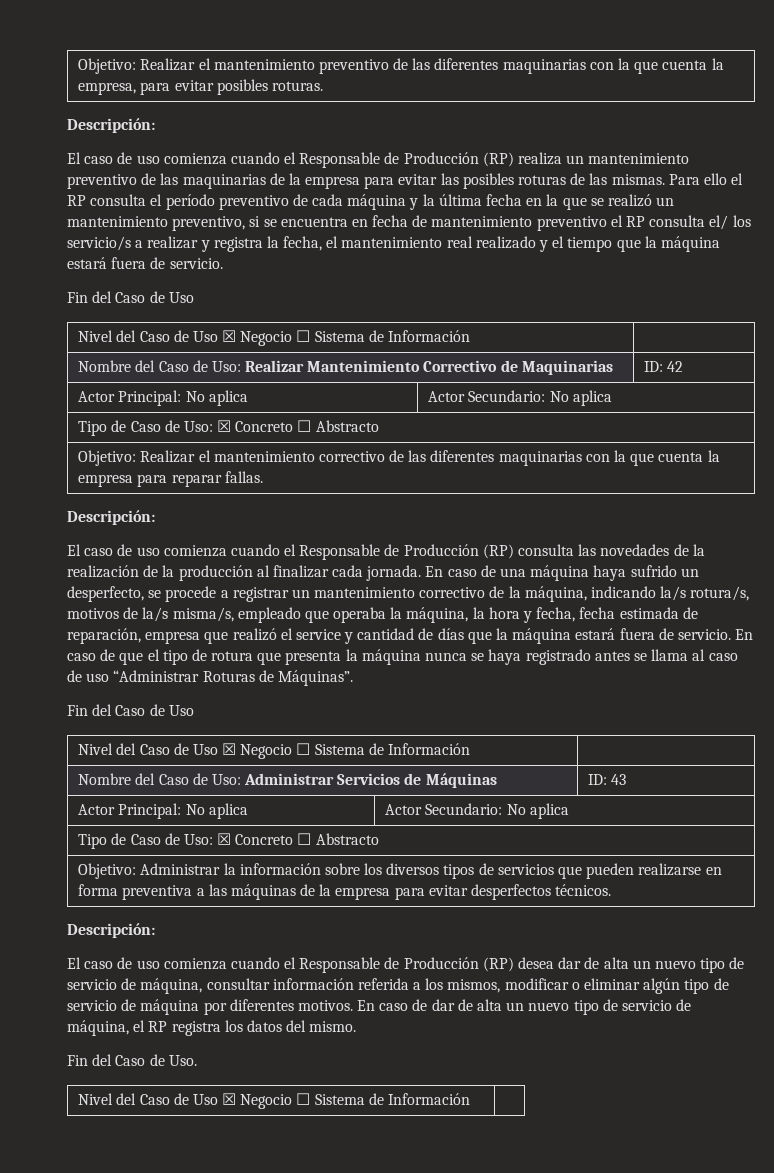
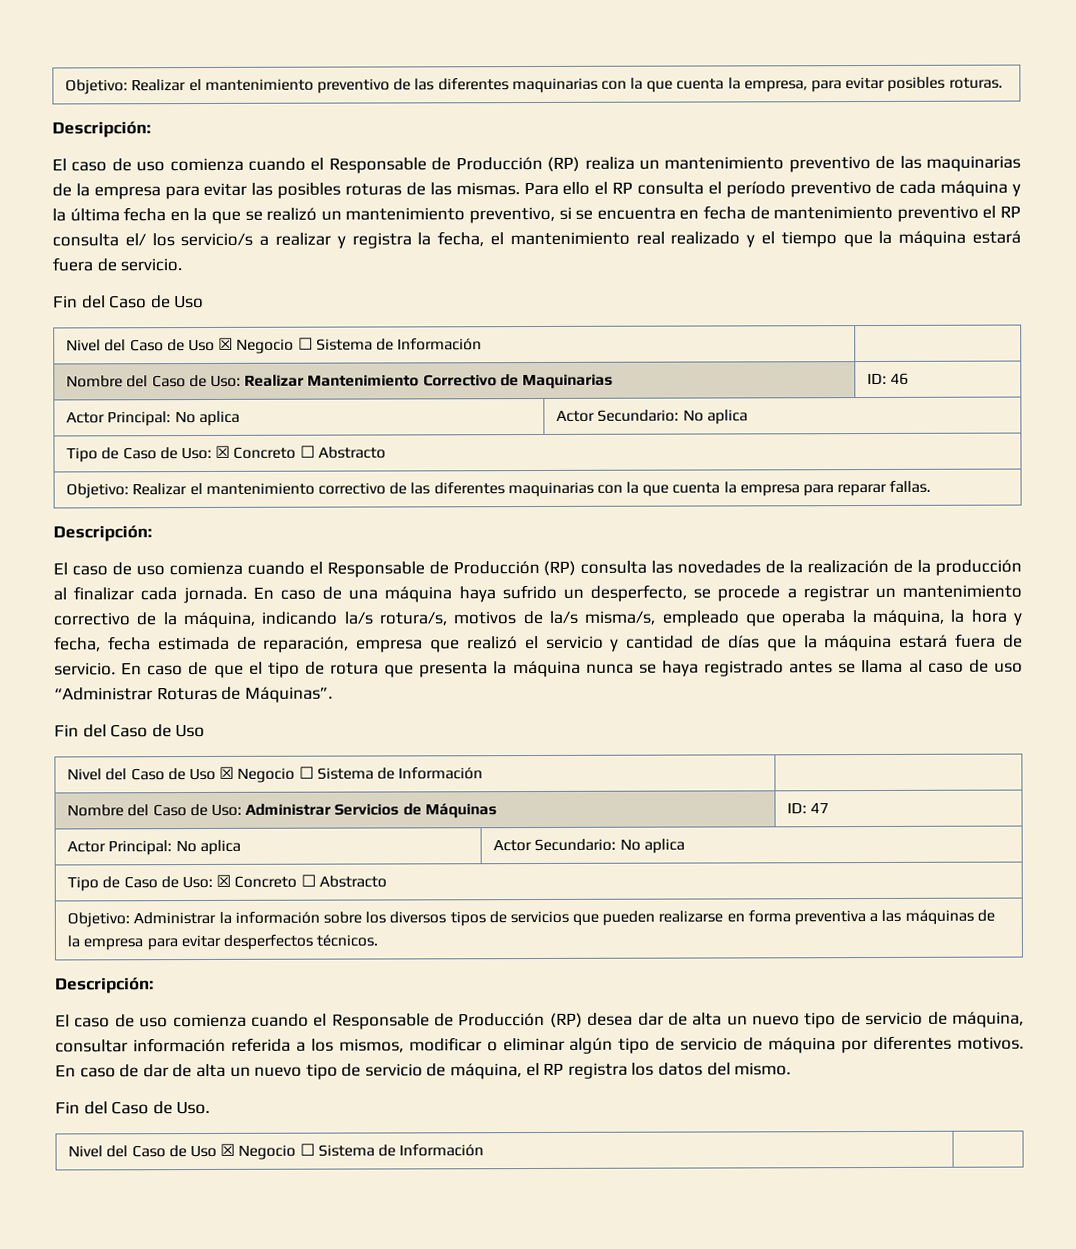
[667,361,684,372] 42 -> [890,372,910,385] 46
[295,629,341,640] service -> [545,635,604,649] servicio
[611,774,627,785] 43 -> [810,802,830,814] 47

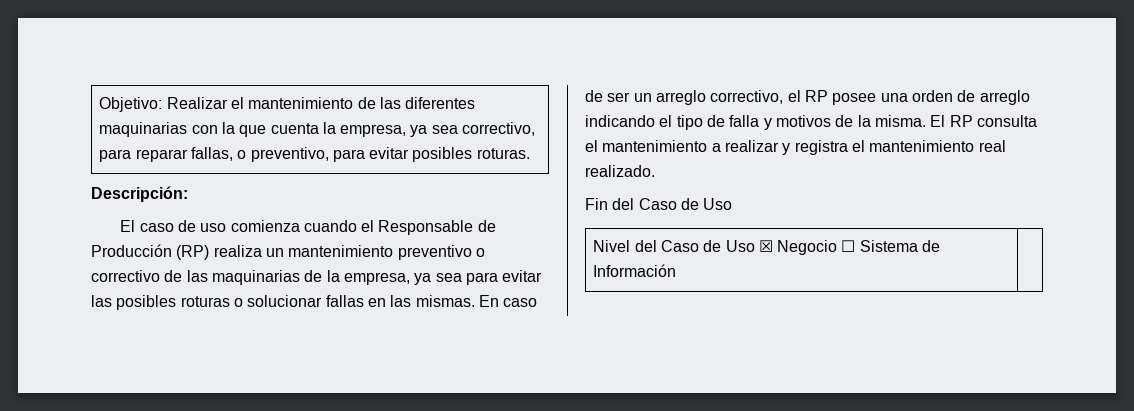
[65,78,390,95] Objetivo: Realizar el mantenimiento preventivo -> [99,97,354,112] Objetivo: Realizar el mantenimiento
(808, 86) none -> [410,122,536,137] [99,147,329,162] ya sea correctivo, para reparar fallas, o preventivo,
(871, 164) none -> [475,248,485,257] [91,270,160,282] o correctivo
[93,186,161,200] empresa -> [343,272,462,285] empresa, ya sea
[405,180,1022,198] [52,205,1022,224] [52,232,254,247] de las mismas. Para ello el RP consulta el período preventivo de cada máquina y la última fecha en la que se realizó un mantenimiento preventivo, si se encuentra en fecha de mantenimiento preventivo el RP consulta el/ los servicio/s -> [233,295,538,307] [585,90,1030,105] [585,115,1037,130] [585,140,708,152] o solucionar fallas en las mismas. En caso de ser un arreglo correctivo, el RP posee una orden de arreglo indicando el tipo de falla y motivos de la misma. El RP consulta el mantenimiento
[417,231,485,247] la fecha, -> (848, 147) none
[670,230,1021,248] [52,257,183,272] realizado y el tiempo que la máquina estará fuera de servicio. -> [585,165,655,177] realizado.
[66,373,613,390] [867,372,910,385] [66,410,240,427] [556,409,748,425] [66,445,386,463] [66,480,932,499] [53,525,152,542] [53,559,1022,578] [53,584,1022,604] [53,609,1024,629] [54,633,1024,653] [54,659,1024,678] [54,686,333,703] [54,723,206,738] [67,766,484,783] [67,803,497,819] [787,802,830,814] [67,839,241,856] [493,838,685,854] [67,874,387,892] [67,909,995,928] [67,934,379,951] [55,977,154,994] [55,1011,1025,1030] [55,1035,1024,1054] [55,1062,792,1080] [55,1100,211,1115] [68,1143,485,1160] // Nombre del Caso de Uso: Realizar Mantenimiento Correctivo de Maquinarias | ID: 46 // Actor Principal: No aplica | Actor Secundario: No aplica // Tipo de Caso de Uso: ☒ Concreto ☐ Abstracto // Objetivo: Realizar el mantenimiento correctivo de las diferentes maquinarias con la que cuenta la empresa para reparar fallas. // Descripción: // El caso de uso comienza cuando el Responsable de Producción (RP) consulta las novedades de la realización de la producción al finalizar cada jornada. En caso de una máquina haya sufrido un desperfecto, se procede a registrar un mantenimiento correctivo de la máquina, indicando la/s rotura/s, motivos de la/s misma/s, empleado que operaba la máquina, la hora y fecha, fecha estimada de reparación, empresa que realizó el servicio y cantidad de días que la máquina estará fuera de servicio. En caso de que el tipo de rotura que presenta la máquina nunca se haya registrado antes se llama al caso de uso “Administrar Roturas de Máquinas”. // Fin del Caso de Uso // Nivel del Caso de Uso ☒ Negocio ☐ Sistema de Información | // Nombre del Caso de Uso: Administrar Servicios de Máquinas | ID: 47 // Actor Principal: No aplica | Actor Secundario: No aplica // Tipo de Caso de Uso: ☒ Concreto ☐ Abstracto // Objetivo: Administrar la información sobre los diversos tipos de servicios que pueden realizarse en forma preventiva a las máquinas de la empresa para evitar desperfectos técnicos. // Descripción: // El caso de uso comienza cuando el Responsable de Producción (RP) desea dar de alta un nuevo tipo de servicio de máquina, consultar información referida a los mismos, modificar o eliminar algún tipo de servicio de máquina por diferentes motivos. En caso de dar de alta un nuevo tipo de servicio de máquina, el RP registra los datos del mismo. // Fin del Caso de Uso. // Nivel del Caso de Uso ☒ Negocio ☐ Sistema de Información | -> (677, 270) none

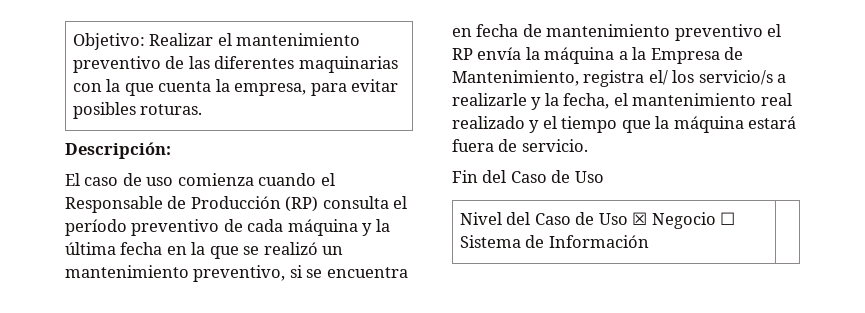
(354, 103) none -> [72,56,161,73] preventivo
[410,122,536,137] [99,147,329,162] ya sea correctivo, para reparar fallas, o preventivo, -> (307, 89) none
[213,245,485,260] [91,270,543,285] [91,295,538,310] [585,90,1030,105] [585,115,1037,130] [585,140,1006,155] [585,165,655,177] realiza un mantenimiento preventivo o correctivo de las maquinarias de la empresa, ya sea para evitar las posibles roturas o solucionar fallas en las mismas. En caso de ser un arreglo correctivo, el RP posee una orden de arreglo indicando el tipo de falla y motivos de la misma. El RP consulta el mantenimiento a realizar y registra el mantenimiento real realizado. -> [322,196,408,209] [65,219,390,236] [65,242,344,259] [65,265,408,282] [452,24,782,41] [452,47,744,64] [452,70,787,87] [452,93,792,110] [452,116,797,133] [452,139,588,152] consulta el período preventivo de cada máquina y la última fecha en la que se realizó un mantenimiento preventivo, si se encuentra en fecha de mantenimiento preventivo el RP envía la máquina a la Empresa de Mantenimiento, registra el/ los servicio/s a realizarle y la fecha, el mantenimiento real realizado y el tiempo que la máquina estará fuera de servicio.

